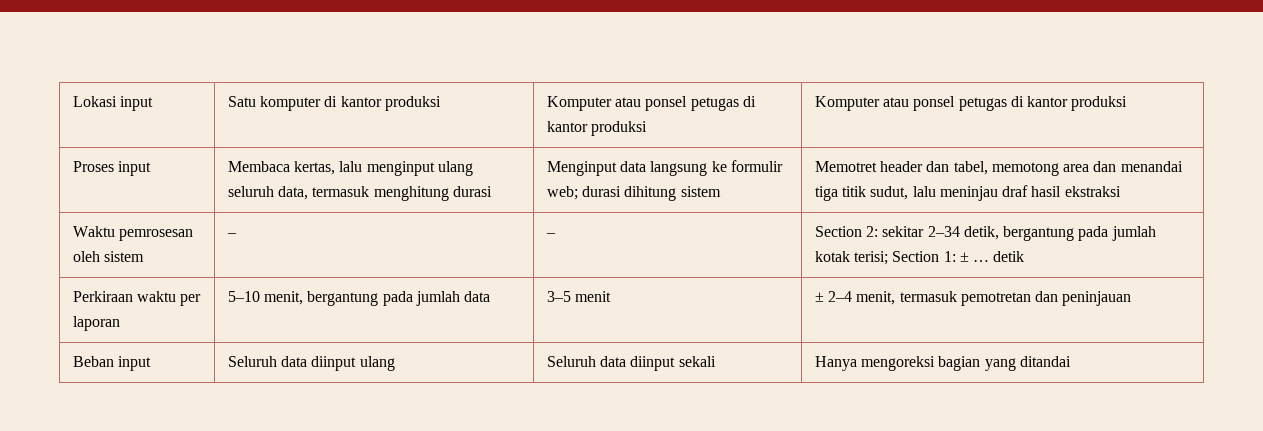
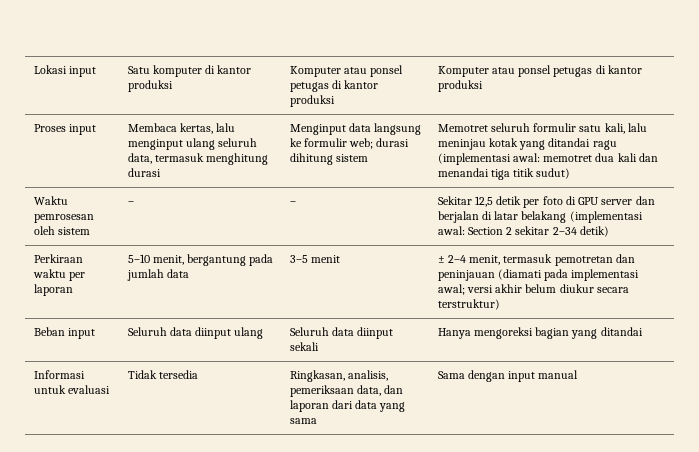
[879,161,1183,176] [814,185,1121,201] header dan tabel, memotong area dan menandai tiga titik sudut, lalu meninjau draf hasil ekstraksi -> [490,123,647,134] [437,138,617,150] [437,153,658,165] [437,168,571,180] seluruh formulir satu kali, lalu meninjau kotak yang ditandai ragu (implementasi awal: memotret dua kali dan menandai tiga titik sudut)
[814,226,1156,241] [814,251,1025,265] Section 2: sekitar 2–34 detik, bergantung pada jumlah kotak terisi; Section 1: ± … detik -> [437,196,655,208] [437,211,643,223] [437,226,609,237] Sekitar 12,5 detik per foto di GPU server dan berjalan di latar belakang (implementasi awal: Section 2 sekitar 2–34 detik)
(1132, 298) none -> [497,269,640,281] [437,284,629,295] [437,299,500,310] (diamati pada implementasi awal; versi akhir belum diukur secara terstruktur)
(1071, 361) none -> [33,370,85,379] [33,385,110,394] [127,370,198,379] [289,370,388,382] [289,385,404,397] [289,400,406,412] [289,418,317,424] [437,370,579,382] // Informasi untuk evaluasi | Tidak tersedia | Ringkasan, analisis, pemeriksaan data, dan laporan dari data yang sama | Sama dengan input manual

